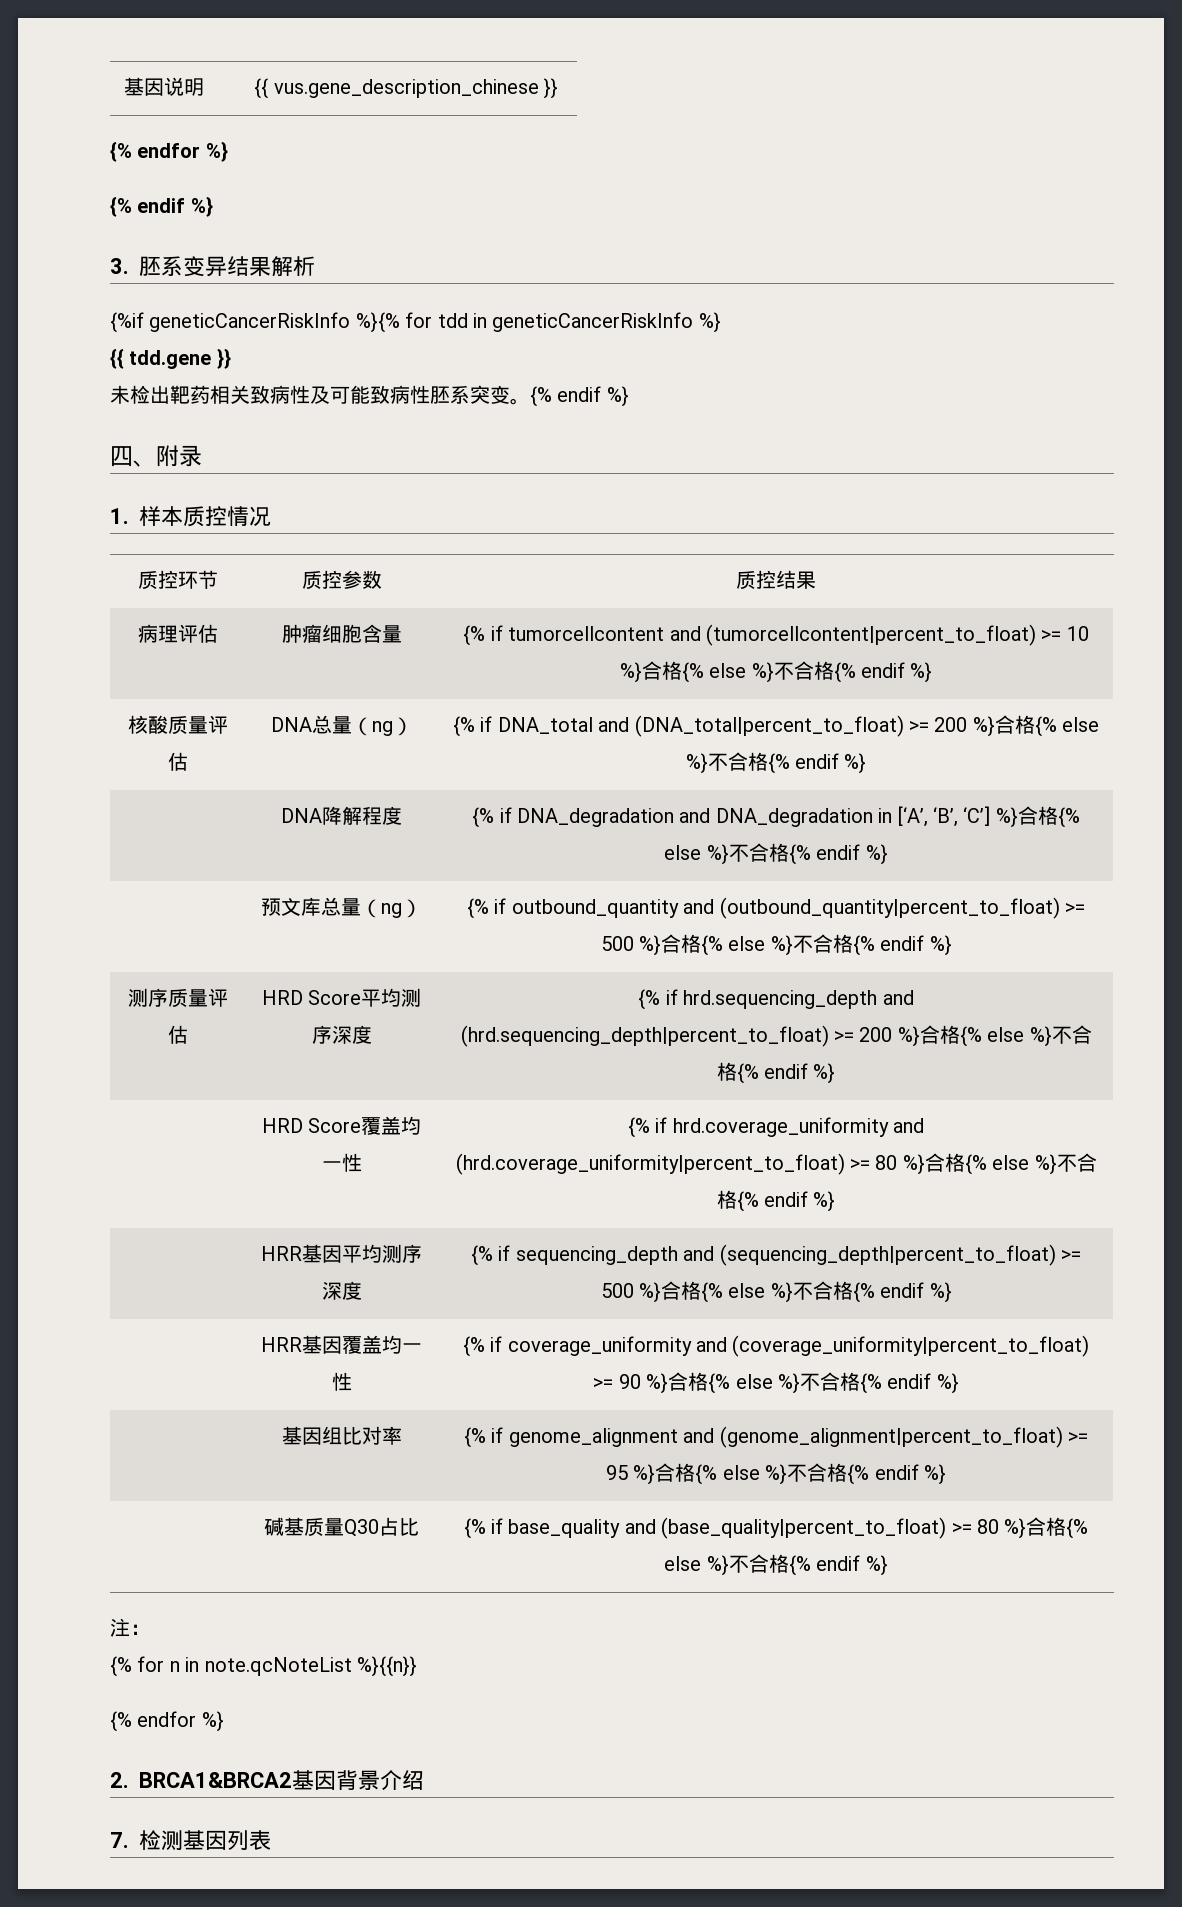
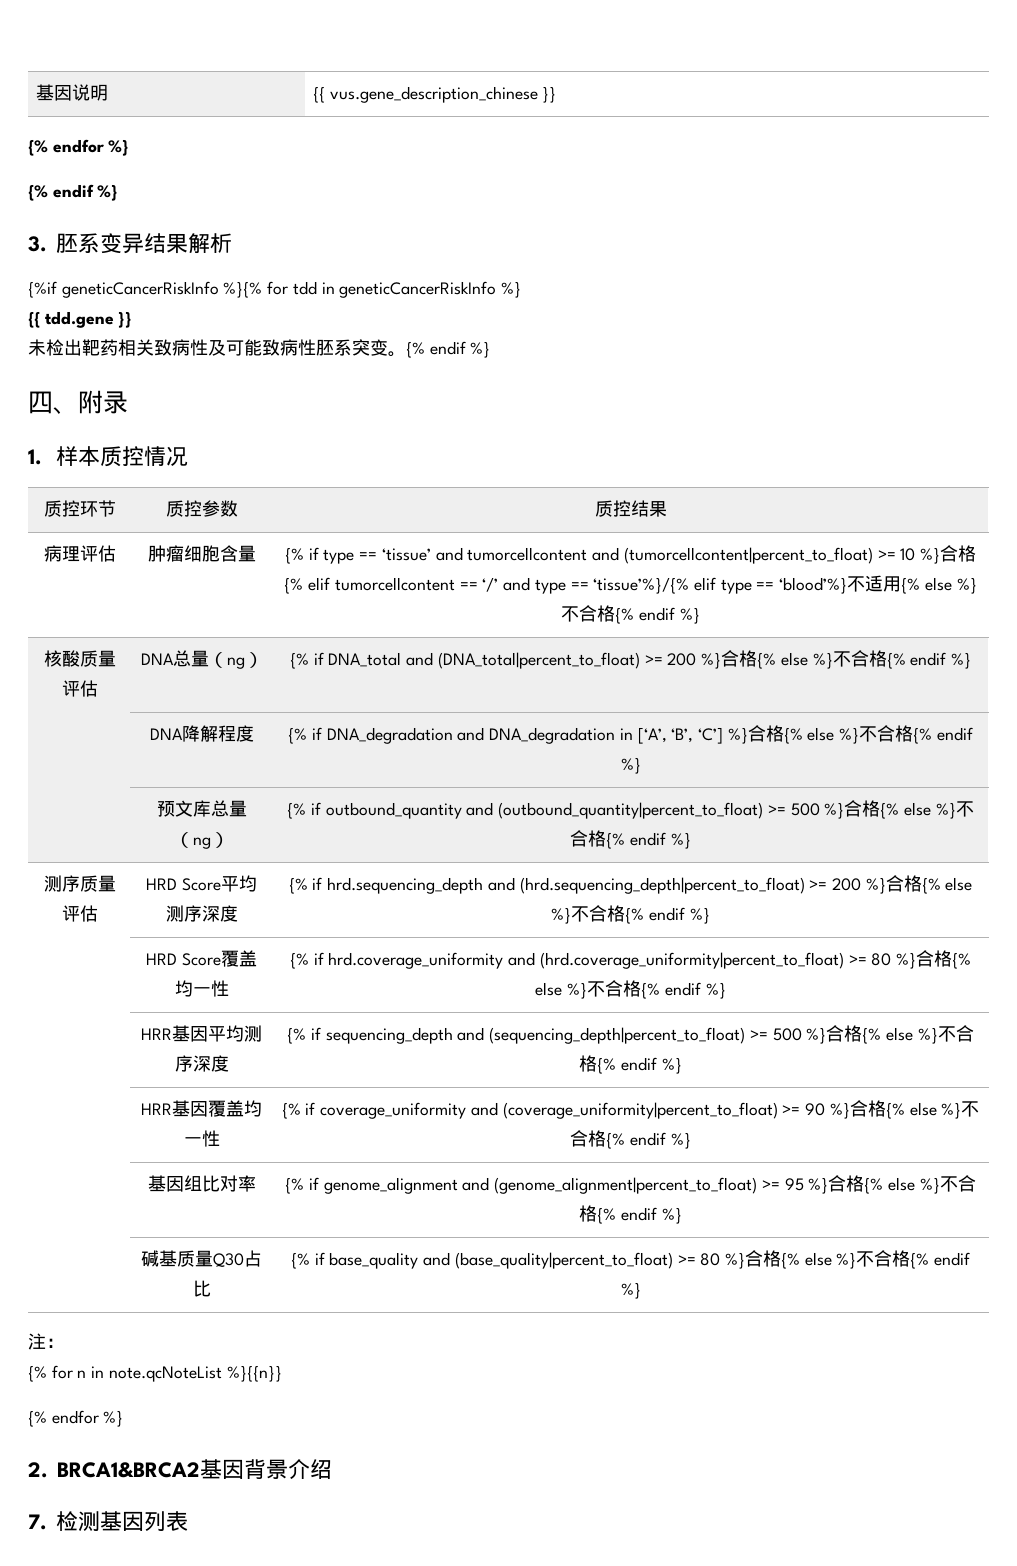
(503, 633) none -> [323,547,463,564] type == ‘tissue’ and
(704, 672) none -> [308,575,921,594] elif tumorcellcontent == ‘/’ and type == ‘tissue’%}/{% elif type == ‘blood’%}不适用{%

